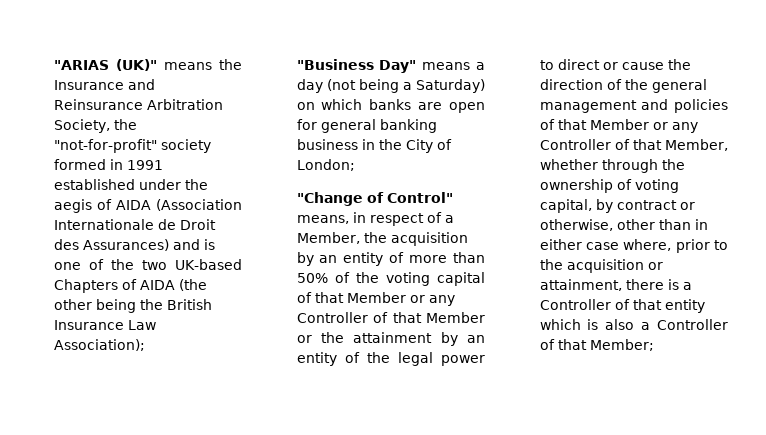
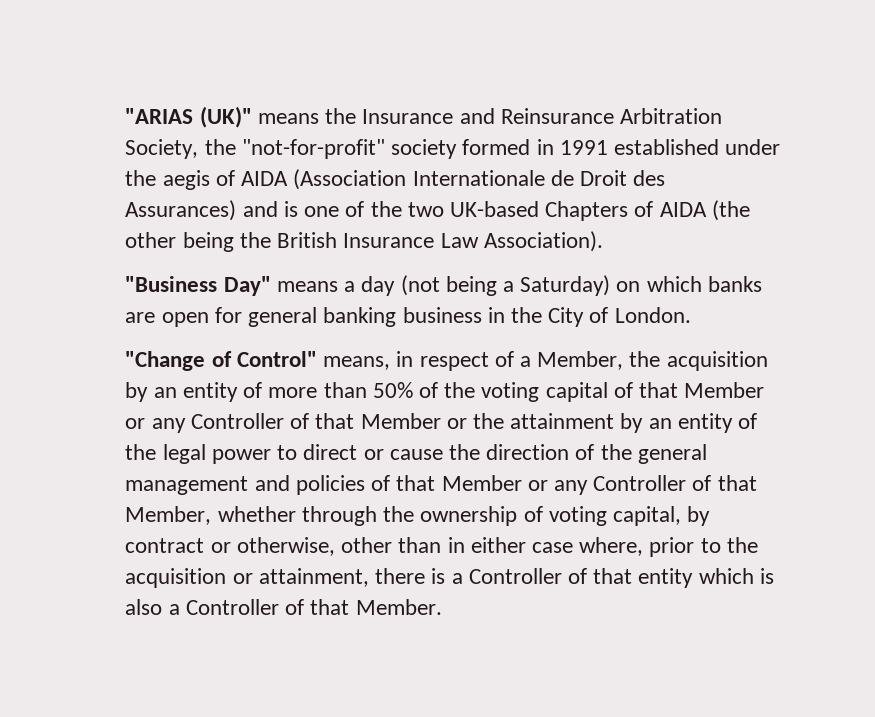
[53,339,145,351] Association); -> [483,231,603,252] Association).
[296,159,355,171] London; -> [614,307,691,323] London.
[589,339,654,351] Member; -> [355,599,442,615] Member.

